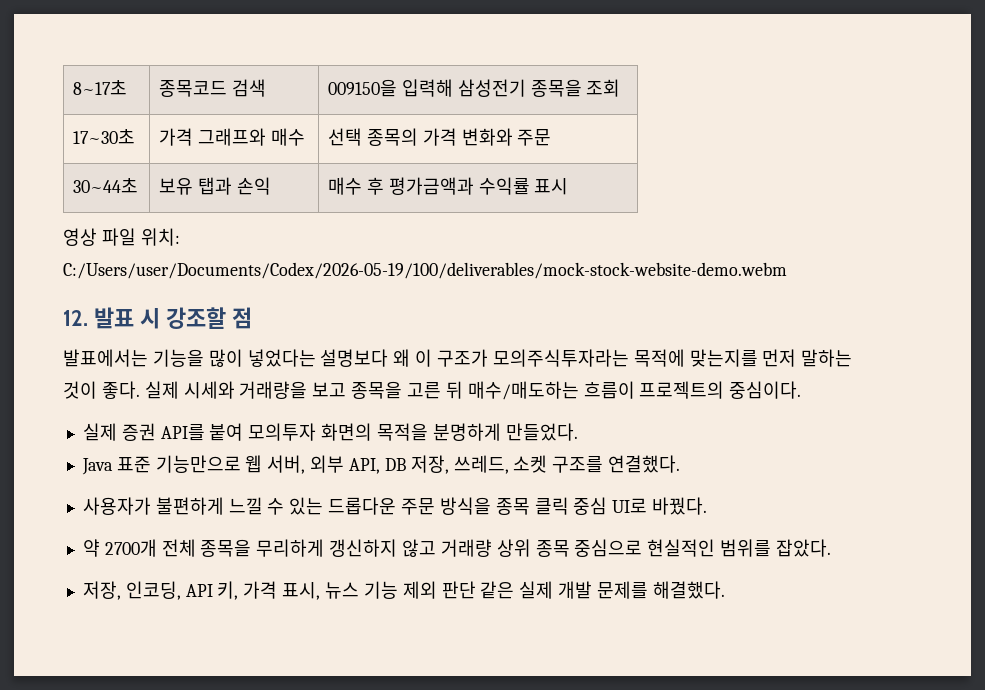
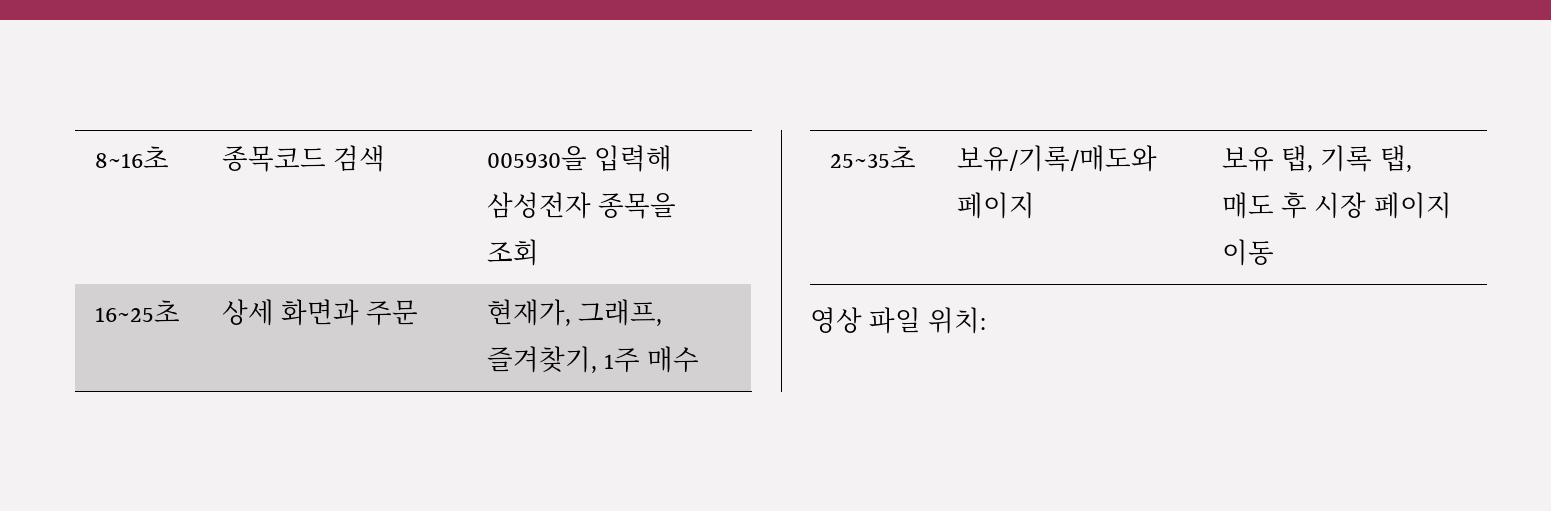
[73,80,128,95] 8~17초 -> [95,146,170,168] 8~16초
[328,79,526,97] 009150을 입력해 삼성전기 -> [487,145,673,172] [487,192,592,219] 005930을 입력해 삼성전자
[73,129,136,144] [159,128,305,146] [328,128,552,146] [73,178,139,193] [159,177,271,195] [328,177,569,195] [63,228,180,246] [63,262,787,279] [63,307,252,329] [63,349,853,367] [63,381,802,400] [82,423,578,441] [81,455,681,475] [82,497,708,515] [82,539,831,557] [82,581,725,600] 17~30초 | 가격 그래프와 매수 | 선택 종목의 가격 변화와 주문 // 30~44초 | 보유 탭과 손익 | 매수 후 평가금액과 수익률 표시 // 영상 파일 위치: C:/Users/user/Documents/Codex/2026-05-19/100/deliverables/mock-stock-website-demo.webm // 12. 발표 시 강조할 점 // 발표에서는 기능을 많이 넣었다는 설명보다 왜 이 구조가 모의주식투자라는 목적에 맞는지를 먼저 말하는 것이 좋다. 실제 시세와 거래량을 보고 종목을 고른 뒤 매수/매도하는 흐름이 프로젝트의 중심이다. // 실제 증권 API를 붙여 모의투자 화면의 목적을 분명하게 만들었다. // Java 표준 기능만으로 웹 서버, 외부 API, DB 저장, 쓰레드, 소켓 구조를 연결했다. // 사용자가 불편하게 느낄 수 있는 드롭다운 주문 방식을 종목 클릭 중심 UI로 바꿨다. // 약 2700개 전체 종목을 무리하게 갱신하지 않고 거래량 상위 종목 중심으로 현실적인 범위를 잡았다. // 저장, 인코딩, API 키, 가격 표시, 뉴스 기능 제외 판단 같은 실제 개발 문제를 해결했다. -> [95,300,181,322] [222,299,419,326] [487,299,663,327] [487,346,700,374] [830,146,917,168] [957,145,1158,172] [957,192,1036,219] [1222,145,1412,173] [1222,192,1452,219] [1222,239,1275,266] [810,307,987,334] 16~25초 | 상세 화면과 주문 | 현재가, 그래프, 즐겨찾기, 1주 매수 // 25~35초 | 보유/기록/매도와 페이지 | 보유 탭, 기록 탭, 매도 후 시장 페이지 이동 // 영상 파일 위치:

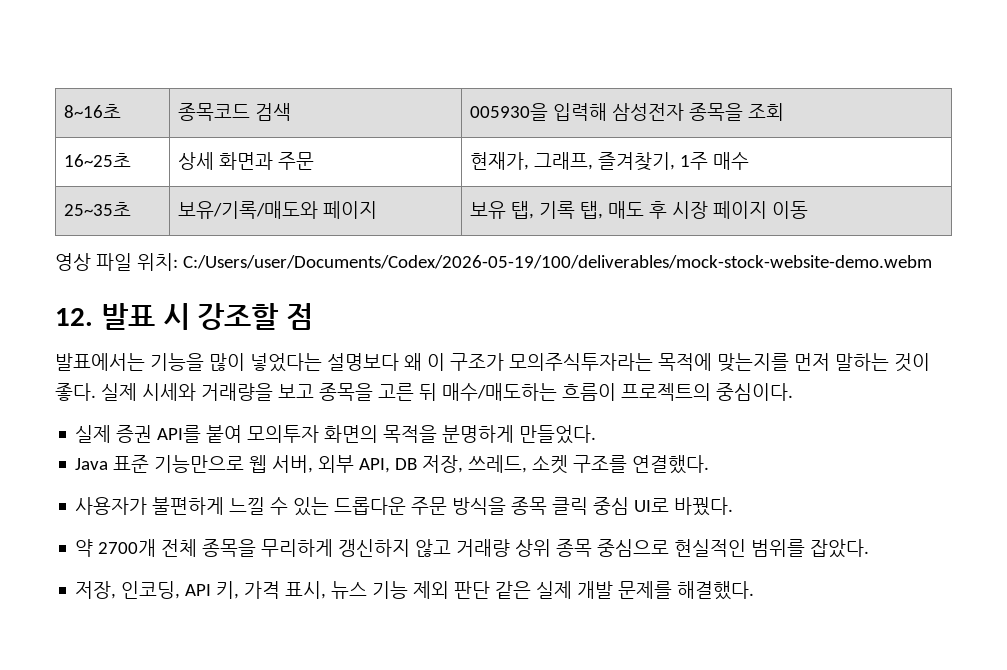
(987, 320) none -> [182,255,932,269] [55,303,314,330] [55,353,930,372] [55,383,793,401] [75,425,597,444] [75,455,710,474] [75,497,734,516] [75,539,870,558] [75,581,755,600] C:/Users/user/Documents/Codex/2026-05-19/100/deliverables/mock-stock-website-demo.webm // 12. 발표 시 강조할 점 // 발표에서는 기능을 많이 넣었다는 설명보다 왜 이 구조가 모의주식투자라는 목적에 맞는지를 먼저 말하는 것이 좋다. 실제 시세와 거래량을 보고 종목을 고른 뒤 매수/매도하는 흐름이 프로젝트의 중심이다. // 실제 증권 API를 붙여 모의투자 화면의 목적을 분명하게 만들었다. // Java 표준 기능만으로 웹 서버, 외부 API, DB 저장, 쓰레드, 소켓 구조를 연결했다. // 사용자가 불편하게 느낄 수 있는 드롭다운 주문 방식을 종목 클릭 중심 UI로 바꿨다. // 약 2700개 전체 종목을 무리하게 갱신하지 않고 거래량 상위 종목 중심으로 현실적인 범위를 잡았다. // 저장, 인코딩, API 키, 가격 표시, 뉴스 기능 제외 판단 같은 실제 개발 문제를 해결했다.

